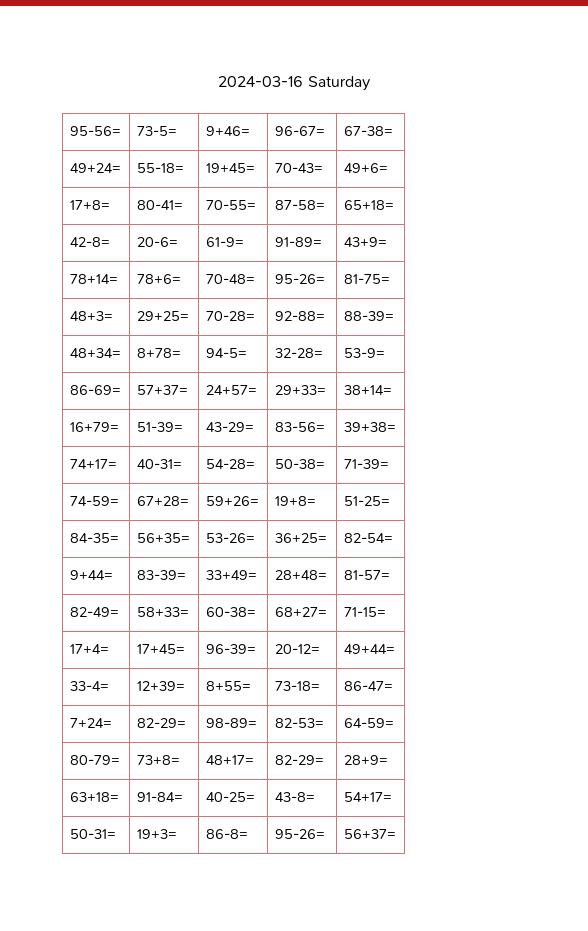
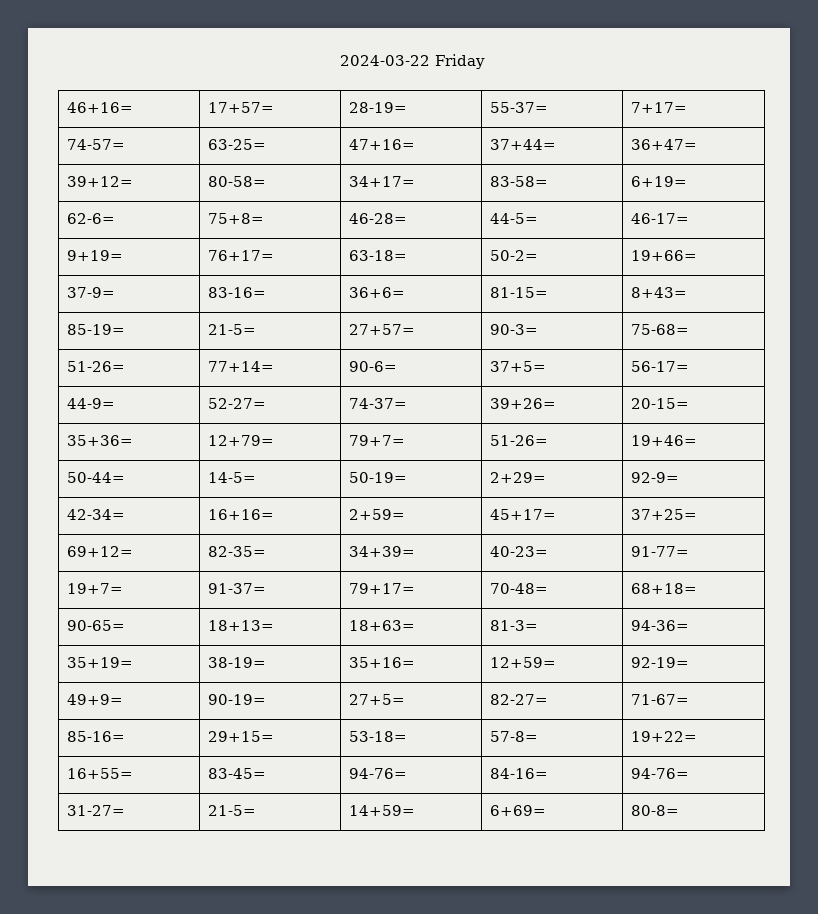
[218,76,370,91] [69,126,121,136] [136,126,177,136] [205,126,250,136] [274,126,325,136] [343,126,393,136] [69,163,121,173] [136,163,184,173] [205,163,255,173] [274,163,323,173] [343,163,388,173] [69,200,110,210] [136,200,183,210] [205,200,256,210] [274,200,325,210] [343,200,394,210] [69,237,110,247] [136,237,178,247] [205,237,244,247] [274,237,322,247] [343,237,387,247] [69,274,118,284] [136,274,181,284] [205,274,255,284] [274,274,325,284] [343,274,390,284] [69,311,113,321] [136,311,189,321] [205,311,255,321] [274,311,325,321] [343,311,394,321] [69,348,121,358] [136,348,181,358] [205,348,247,358] [274,348,323,358] [343,348,385,358] [69,385,121,395] [136,385,188,395] [205,385,257,395] [274,385,326,395] [343,385,392,395] [69,422,119,432] [136,422,183,432] [205,422,254,432] [274,422,325,432] [343,422,396,432] [69,459,117,469] [136,459,182,469] [205,459,255,469] [274,459,325,469] [343,459,389,469] [69,496,119,506] [136,496,189,506] [205,496,259,506] [274,496,316,506] [343,496,390,506] [69,533,119,543] [136,533,190,543] [205,533,255,543] [274,533,327,543] [343,533,393,543] [69,570,113,580] [136,570,186,580] [205,570,257,580] [274,570,327,580] [343,570,390,580] [69,607,119,617] [136,607,189,617] [205,607,256,617] [274,607,327,617] [343,607,386,617] [69,644,109,654] [136,644,185,654] [205,644,256,654] [274,644,320,654] [343,644,395,654] [69,681,109,691] [136,681,185,691] [205,681,251,691] [274,681,320,691] [343,681,393,691] [69,718,112,728] [136,718,186,728] [205,718,257,728] [274,718,324,728] [343,718,394,728] [69,755,120,765] [136,755,180,765] [205,755,254,765] [274,755,324,765] [343,755,388,765] [69,792,119,802] [136,792,183,802] [205,792,255,802] [274,792,315,802] [343,792,392,802] [69,829,116,839] [136,829,177,839] [205,829,248,839] [274,829,325,839] [343,829,396,839] 2024-03-16 Saturday // 95-56= | 73-5= | 9+46= | 96-67= | 67-38= // 49+24= | 55-18= | 19+45= | 70-43= | 49+6= // 17+8= | 80-41= | 70-55= | 87-58= | 65+18= // 42-8= | 20-6= | 61-9= | 91-89= | 43+9= // 78+14= | 78+6= | 70-48= | 95-26= | 81-75= // 48+3= | 29+25= | 70-28= | 92-88= | 88-39= // 48+34= | 8+78= | 94-5= | 32-28= | 53-9= // 86-69= | 57+37= | 24+57= | 29+33= | 38+14= // 16+79= | 51-39= | 43-29= | 83-56= | 39+38= // 74+17= | 40-31= | 54-28= | 50-38= | 71-39= // 74-59= | 67+28= | 59+26= | 19+8= | 51-25= // 84-35= | 56+35= | 53-26= | 36+25= | 82-54= // 9+44= | 83-39= | 33+49= | 28+48= | 81-57= // 82-49= | 58+33= | 60-38= | 68+27= | 71-15= // 17+4= | 17+45= | 96-39= | 20-12= | 49+44= // 33-4= | 12+39= | 8+55= | 73-18= | 86-47= // 7+24= | 82-29= | 98-89= | 82-53= | 64-59= // 80-79= | 73+8= | 48+17= | 82-29= | 28+9= // 63+18= | 91-84= | 40-25= | 43-8= | 54+17= // 50-31= | 19+3= | 86-8= | 95-26= | 56+37= -> [339,54,485,69] [66,102,133,113] [207,102,274,113] [348,102,407,113] [489,102,548,113] [630,102,687,113] [66,139,125,150] [207,139,266,150] [348,139,415,150] [489,139,556,150] [630,139,697,150] [66,176,133,187] [207,176,266,187] [348,176,415,187] [489,176,548,187] [630,176,687,187] [66,213,115,224] [207,213,264,224] [348,213,407,224] [489,213,538,224] [630,213,689,224] [66,250,123,261] [207,250,274,261] [348,250,407,261] [489,250,538,261] [630,250,697,261] [66,287,115,298] [207,287,266,298] [348,287,405,298] [489,287,548,298] [630,287,687,298] [66,324,125,335] [207,324,256,335] [348,324,415,335] [489,324,538,335] [630,324,689,335] [66,361,125,372] [207,361,274,372] [348,361,397,372] [489,361,546,372] [630,361,689,372] [66,398,115,409] [207,398,266,409] [348,398,407,409] [489,398,556,409] [630,398,689,409] [66,435,133,446] [207,435,274,446] [348,435,405,446] [489,435,548,446] [630,435,697,446] [66,472,125,483] [207,472,256,483] [348,472,407,483] [489,472,546,483] [630,472,679,483] [66,509,125,520] [207,509,274,520] [348,509,405,520] [489,509,556,520] [630,509,697,520] [66,546,133,557] [207,546,266,557] [348,546,415,557] [489,546,548,557] [630,546,689,557] [66,583,123,594] [207,583,266,594] [348,583,415,594] [489,583,548,594] [630,583,697,594] [66,620,125,631] [207,620,274,631] [348,620,415,631] [489,620,538,631] [630,620,689,631] [66,657,133,668] [207,657,266,668] [348,657,415,668] [489,657,556,668] [630,657,689,668] [66,694,123,705] [207,694,266,705] [348,694,405,705] [489,694,548,705] [630,694,689,705] [66,731,125,742] [207,731,274,742] [348,731,407,742] [489,731,538,742] [630,731,697,742] [66,768,133,779] [207,768,266,779] [348,768,407,779] [489,768,548,779] [630,768,689,779] [66,805,125,816] [207,805,256,816] [348,805,415,816] [489,805,546,816] [630,805,679,816] 2024-03-22 Friday // 46+16= | 17+57= | 28-19= | 55-37= | 7+17= // 74-57= | 63-25= | 47+16= | 37+44= | 36+47= // 39+12= | 80-58= | 34+17= | 83-58= | 6+19= // 62-6= | 75+8= | 46-28= | 44-5= | 46-17= // 9+19= | 76+17= | 63-18= | 50-2= | 19+66= // 37-9= | 83-16= | 36+6= | 81-15= | 8+43= // 85-19= | 21-5= | 27+57= | 90-3= | 75-68= // 51-26= | 77+14= | 90-6= | 37+5= | 56-17= // 44-9= | 52-27= | 74-37= | 39+26= | 20-15= // 35+36= | 12+79= | 79+7= | 51-26= | 19+46= // 50-44= | 14-5= | 50-19= | 2+29= | 92-9= // 42-34= | 16+16= | 2+59= | 45+17= | 37+25= // 69+12= | 82-35= | 34+39= | 40-23= | 91-77= // 19+7= | 91-37= | 79+17= | 70-48= | 68+18= // 90-65= | 18+13= | 18+63= | 81-3= | 94-36= // 35+19= | 38-19= | 35+16= | 12+59= | 92-19= // 49+9= | 90-19= | 27+5= | 82-27= | 71-67= // 85-16= | 29+15= | 53-18= | 57-8= | 19+22= // 16+55= | 83-45= | 94-76= | 84-16= | 94-76= // 31-27= | 21-5= | 14+59= | 6+69= | 80-8=

